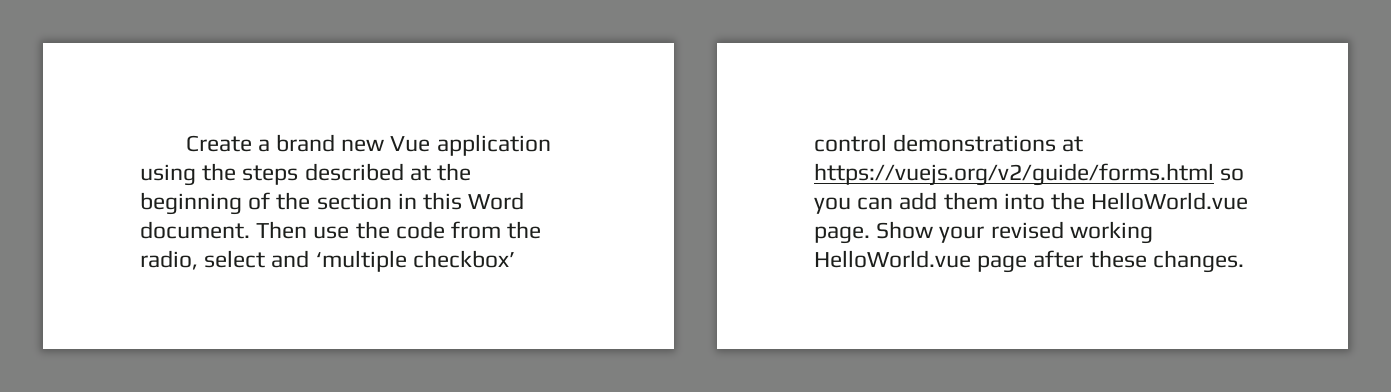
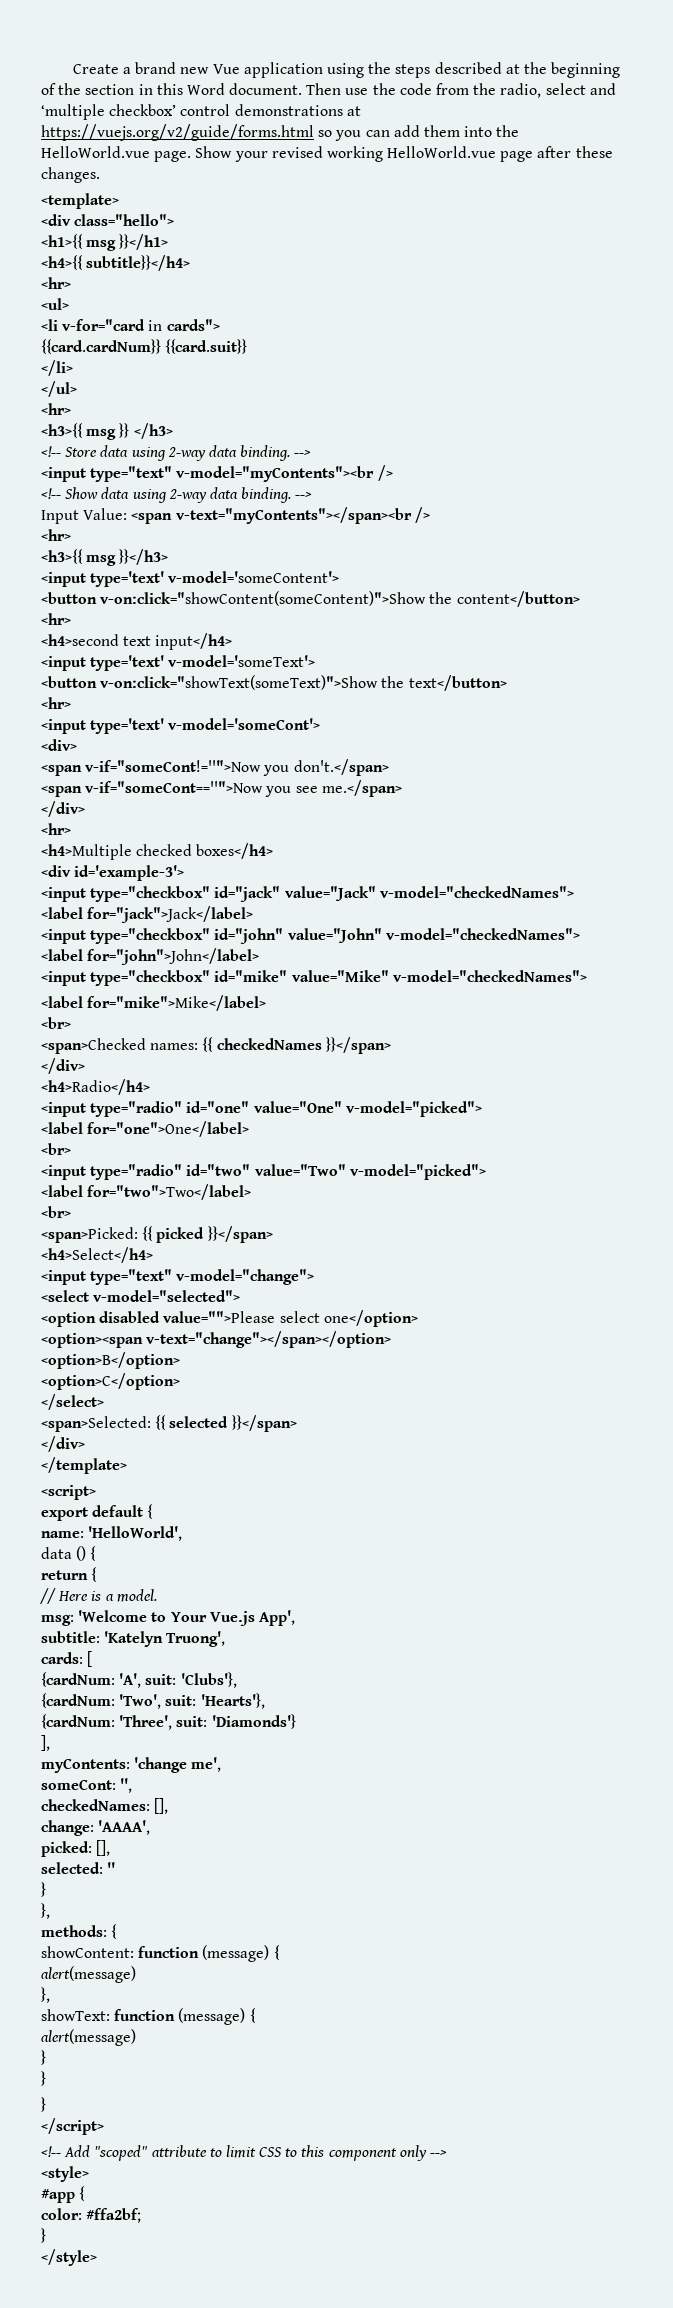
(1244, 261) none -> [41,193,119,209] [41,214,175,226] [41,234,169,251] [41,255,191,271] [41,277,71,289] [41,298,69,310] [41,319,220,331] [41,339,248,354] [41,360,73,376] [41,381,77,397] [41,403,71,415] [41,423,173,440] [41,445,312,461] [41,465,393,482] [41,487,313,503] [41,507,430,524] [41,529,71,541] [41,549,169,566] [41,571,340,587] [41,591,580,607] [41,613,71,625] [41,633,233,650] [41,655,316,671] [41,675,507,691] [41,697,71,709] [41,718,321,734] [41,739,77,751] [41,759,389,776] [41,780,402,797] [41,801,85,817] [41,823,71,835] [41,843,274,860] [41,865,185,881] [41,886,574,902] [41,906,254,923] [41,928,580,944] [41,948,260,965] [41,970,587,986] [41,995,267,1011] [41,1017,71,1029] [41,1037,391,1054] [41,1058,85,1074] [41,1079,150,1095] [41,1101,482,1117] [41,1121,250,1137] [41,1143,71,1155] [41,1164,486,1180] [41,1184,252,1200] [41,1206,71,1218] [41,1226,273,1243] [41,1247,153,1263] [41,1269,315,1285] [41,1290,241,1302] [41,1310,418,1327] [41,1331,392,1348] [41,1352,180,1369] [41,1373,180,1390] [41,1394,104,1410] [41,1415,297,1432] [41,1436,85,1452] [41,1457,127,1474] [41,1485,96,1500] [41,1504,154,1521] [41,1526,183,1541] [41,1546,97,1561] [41,1567,98,1582] [40,1588,157,1604] [41,1610,295,1626] [41,1631,226,1647] [41,1651,93,1667] [41,1672,237,1688] [41,1693,265,1709] [41,1714,296,1730] [41,1735,50,1751] [41,1757,222,1773] [41,1778,133,1793] [41,1798,169,1814] [41,1820,151,1836] [41,1840,111,1857] [41,1862,116,1874] [41,1882,46,1897] [41,1903,50,1919] [41,1924,118,1939] [41,1945,280,1962] [41,1966,136,1983] [41,1987,50,2003] [41,2008,256,2025] [41,2029,136,2046] [41,2050,46,2065] [41,2071,46,2086] [41,2097,46,2112] [41,2118,104,2135] [41,2145,448,2161] [41,2166,89,2182] [41,2186,86,2203] [41,2208,142,2223] [41,2228,46,2243] [41,2249,97,2266] // <template> // <div class="hello"> // <h1>{{ msg }}</h1> // <h4>{{ subtitle}}</h4> // <hr> // <ul> // <li v-for="card in cards"> // {{card.cardNum}} {{card.suit}} // </li> // </ul> // <hr> // <h3>{{ msg }} </h3> // <!-- Store data using 2-way data binding. --> // <input type="text" v-model="myContents"><br /> // <!-- Show data using 2-way data binding. --> // Input Value: <span v-text="myContents"></span><br /> // <hr> // <h3>{{ msg }}</h3> // <input type='text' v-model='someContent'> // <button v-on:click="showContent(someContent)">Show the content</button> // <hr> // <h4>second text input</h4> // <input type='text' v-model='someText'> // <button v-on:click="showText(someText)">Show the text</button> // <hr> // <input type='text' v-model='someCont'> // <div> // <span v-if="someCont!=''">Now you don't.</span> // <span v-if="someCont==''">Now you see me.</span> // </div> // <hr> // <h4>Multiple checked boxes</h4> // <div id='example-3'> // <input type="checkbox" id="jack" value="Jack" v-model="checkedNames"> // <label for="jack">Jack</label> // <input type="checkbox" id="john" value="John" v-model="checkedNames"> // <label for="john">John</label> // <input type="checkbox" id="mike" value="Mike" v-model="checkedNames"> // <label for="mike">Mike</label> // <br> // <span>Checked names: {{ checkedNames }}</span> // </div> // <h4>Radio</h4> // <input type="radio" id="one" value="One" v-model="picked"> // <label for="one">One</label> // <br> // <input type="radio" id="two" value="Two" v-model="picked"> // <label for="two">Two</label> // <br> // <span>Picked: {{ picked }}</span> // <h4>Select</h4> // <input type="text" v-model="change"> // <select v-model="selected"> // <option disabled value="">Please select one</option> // <option><span v-text="change"></span></option> // <option>B</option> // <option>C</option> // </select> // <span>Selected: {{ selected }}</span> // </div> // </template> // <script> // export default { // name: 'HelloWorld', // data () { // return { // // Here is a model. // msg: 'Welcome to Your Vue.js App', // subtitle: 'Katelyn Truong', // cards: [ // {cardNum: 'A', suit: 'Clubs'}, // {cardNum: 'Two', suit: 'Hearts'}, // {cardNum: 'Three', suit: 'Diamonds'} // ], // myContents: 'change me', // someCont: '', // checkedNames: [], // change: 'AAAA', // picked: [], // selected: '' // } // }, // methods: { // showContent: function (message) { // alert(message) // }, // showText: function (message) { // alert(message) // } // } // } // </script> // <!-- Add "scoped" attribute to limit CSS to this component only --> // <style> // #app { // color: #ffa2bf; // } // </style>

